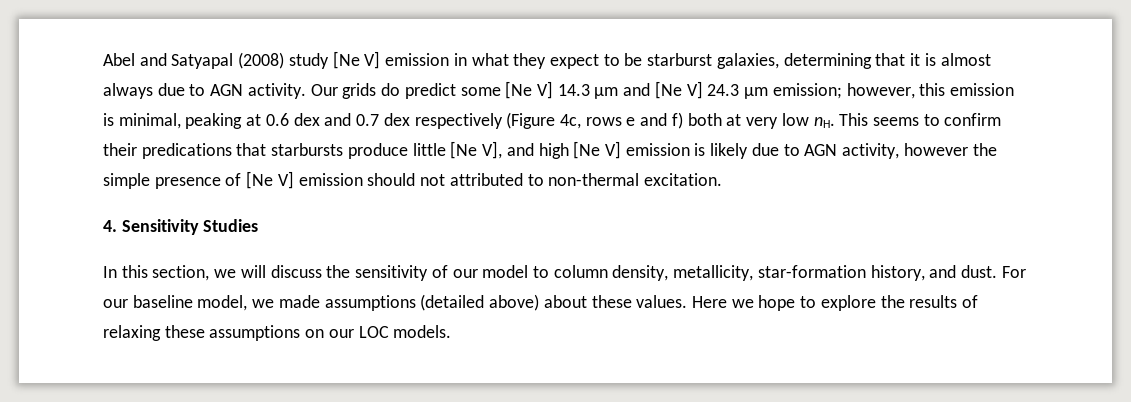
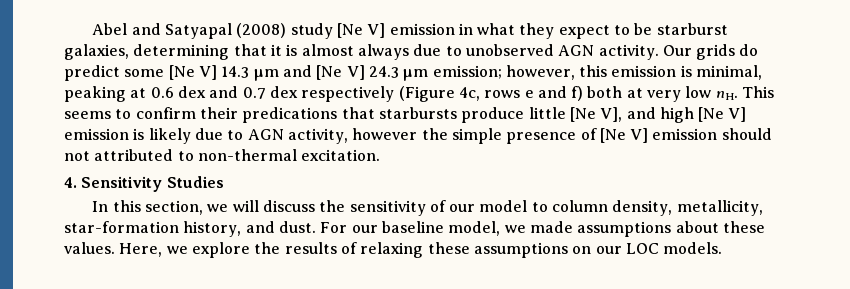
(206, 90) none -> [465,44,554,56] unobserved
[420,294,540,311] (detailed above) -> (672, 229) none
[691,295,817,311] Here we hope to -> [119,243,188,257] Here, we

